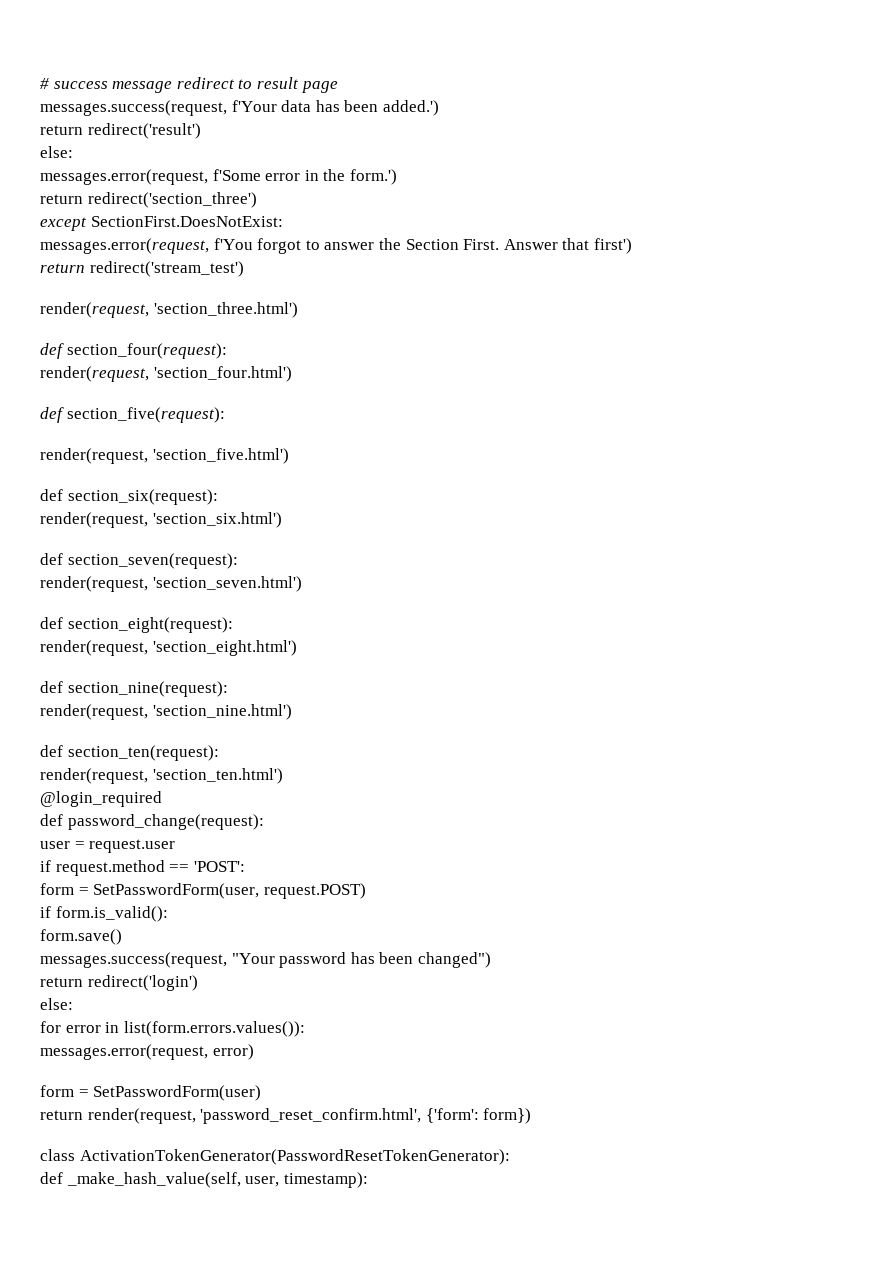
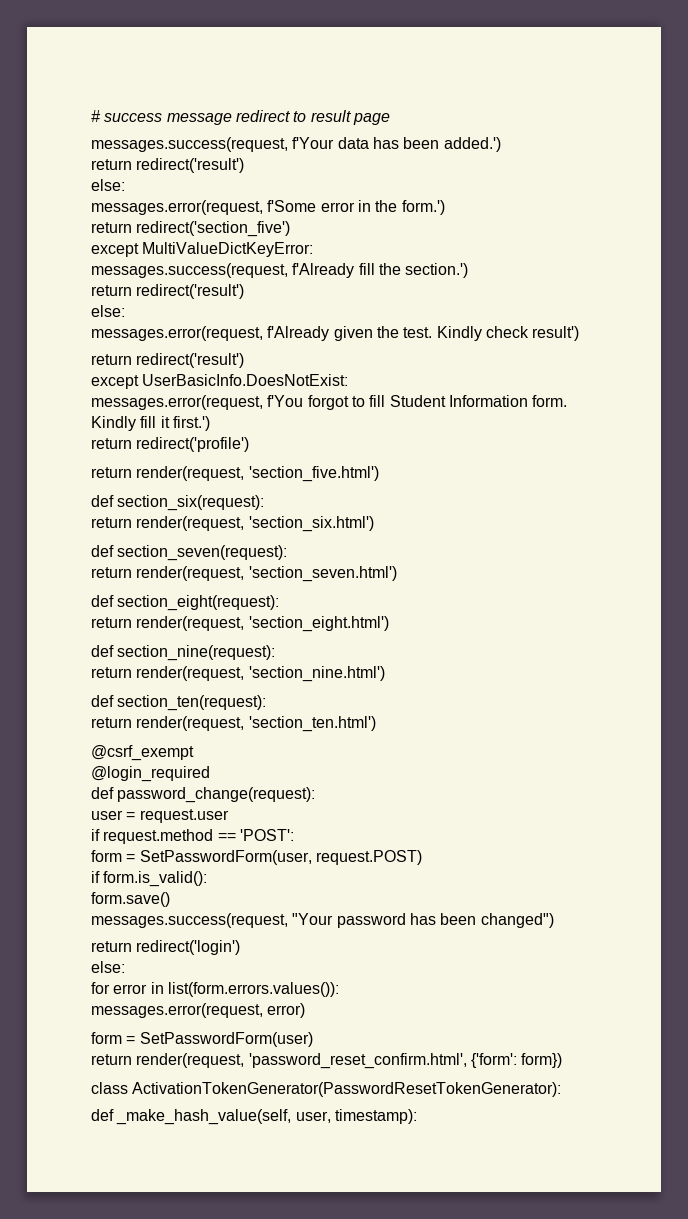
[87,192,257,208] [40,216,283,231] [40,238,632,254] [40,261,244,277] [40,302,298,318] [40,343,227,359] [40,366,292,382] [40,407,225,423] redirect('section_three') // except SectionFirst.DoesNotExist: // messages.error(request, f'You forgot to answer the Section First. Answer that first') // return redirect('stream_test') // render(request, 'section_three.html') // def section_four(request): // render(request, 'section_four.html') // def section_five(request): // -> [136,221,291,237] [91,242,314,257] [91,263,469,278] [91,284,245,299] [91,305,125,317] [91,326,580,341] [91,353,245,368] [91,374,349,389] [91,395,568,410] [91,416,210,431] [91,437,250,452] [91,467,132,478] redirect('section_five') // except MultiValueDictKeyError: // messages.success(request, f'Already fill the section.') // return redirect('result') // else: // messages.error(request, f'Already given the test. Kindly check result') // return redirect('result') // except UserBasicInfo.DoesNotExist: // messages.error(request, f'You forgot to fill Student Information form. Kindly fill it first.') // return redirect('profile') // return
(218, 497) none -> [91,517,132,528] return
(238, 561) none -> [91,567,132,578] return
(233, 625) none -> [91,617,132,628] return
(228, 689) none -> [91,667,132,678] return
(219, 753) none -> [91,717,132,728] return
(283, 776) none -> [91,745,194,761] // @csrf_exempt

